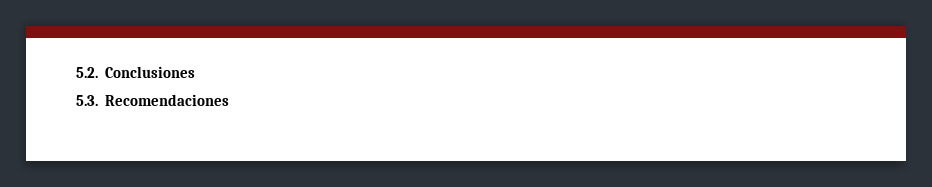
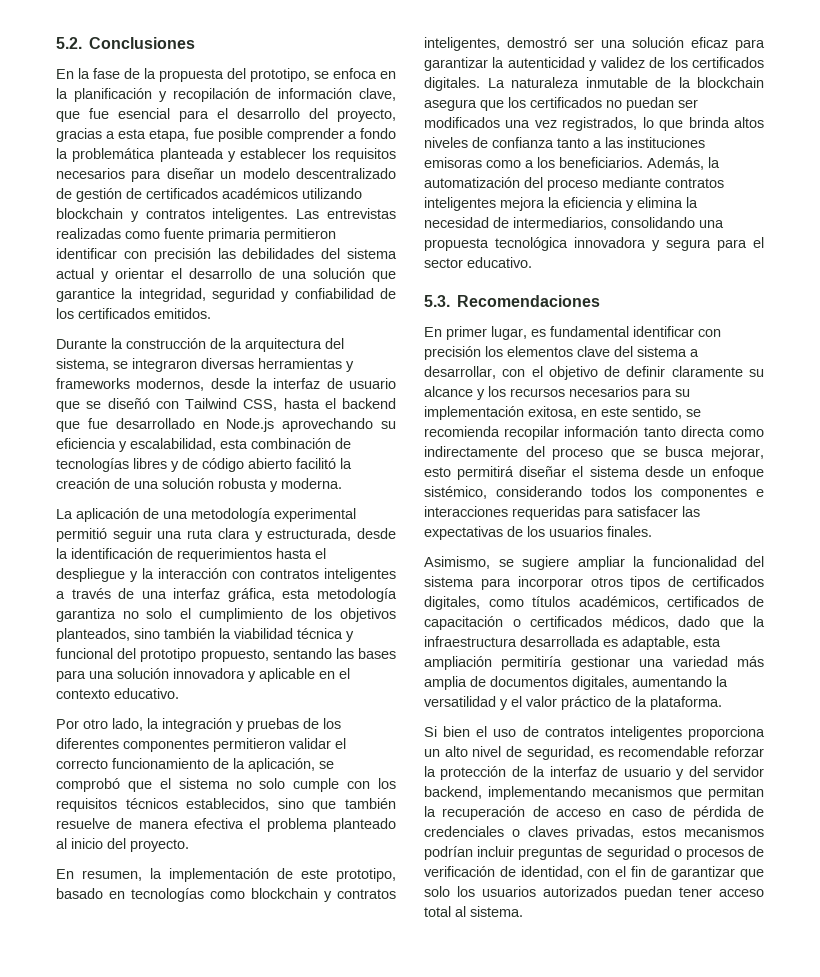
[76,94,230,106] 5.3. Recomendaciones -> [56,68,396,82] [56,88,396,102] [56,108,396,122] [56,128,396,142] [56,148,396,162] [56,168,396,182] [56,188,362,202] [56,208,397,222] [56,228,336,242] [56,248,397,262] [56,268,396,282] [56,288,396,302] [56,308,211,319] [56,338,344,352] [56,358,354,372] [56,378,396,391] [56,398,396,412] [56,418,397,432] [56,438,351,452] [56,458,352,472] [56,478,342,492] [56,508,356,522] [56,528,397,542] [56,548,326,562] [56,568,396,582] [56,588,397,602] [56,608,396,622] [56,628,354,642] [56,648,396,662] [56,668,350,682] [56,688,179,699] [56,718,341,732] [56,738,346,752] [56,758,334,772] [56,778,396,792] [56,798,396,812] [56,818,397,832] [56,838,189,852] [56,868,396,882] [56,888,396,902] [424,37,765,51] [424,57,764,71] [424,77,764,91] [424,97,698,111] [424,117,764,131] [424,137,705,148] [424,157,720,170] [424,177,724,191] [424,197,698,211] [424,217,724,230] [424,237,764,251] [424,257,532,268] [424,295,601,307] [424,326,721,340] [424,346,699,360] [424,366,764,380] [424,386,690,400] [424,406,701,420] [424,426,764,440] [424,446,764,460] [424,466,764,480] [424,486,764,500] [424,506,700,520] [424,526,652,540] [424,556,764,570] [424,576,764,590] [424,596,764,610] [424,616,765,630] [424,636,721,650] [424,656,764,670] [424,676,728,690] [424,696,722,710] [424,726,765,740] [424,746,764,760] [424,766,764,780] [424,786,764,800] [424,806,764,820] [424,826,764,840] [424,846,764,860] [424,866,764,880] [424,886,764,900] [424,906,523,917] En la fase de la propuesta del prototipo, se enfoca en la planificación y recopilación de información clave, que fue esencial para el desarrollo del proyecto, gracias a esta etapa, fue posible comprender a fondo la problemática planteada y establecer los requisitos necesarios para diseñar un modelo descentralizado de gestión de certificados académicos utilizando blockchain y contratos inteligentes. Las entrevistas realizadas como fuente primaria permitieron identificar con precisión las debilidades del sistema actual y orientar el desarrollo de una solución que garantice la integridad, seguridad y confiabilidad de los certificados emitidos. // Durante la construcción de la arquitectura del sistema, se integraron diversas herramientas y frameworks modernos, desde la interfaz de usuario que se diseñó con Tailwind CSS, hasta el backend que fue desarrollado en Node.js aprovechando su eficiencia y escalabilidad, esta combinación de tecnologías libres y de código abierto facilitó la creación de una solución robusta y moderna. // La aplicación de una metodología experimental permitió seguir una ruta clara y estructurada, desde la identificación de requerimientos hasta el despliegue y la interacción con contratos inteligentes a través de una interfaz gráfica, esta metodología garantiza no solo el cumplimiento de los objetivos planteados, sino también la viabilidad técnica y funcional del prototipo propuesto, sentando las bases para una solución innovadora y aplicable en el contexto educativo. // Por otro lado, la integración y pruebas de los diferentes componentes permitieron validar el correcto funcionamiento de la aplicación, se comprobó que el sistema no solo cumple con los requisitos técnicos establecidos, sino que también resuelve de manera efectiva el problema planteado al inicio del proyecto. // En resumen, la implementación de este prototipo, basado en tecnologías como blockchain y contratos inteligentes, demostró ser una solución eficaz para garantizar la autenticidad y validez de los certificados digitales. La naturaleza inmutable de la blockchain asegura que los certificados no puedan ser modificados una vez registrados, lo que brinda altos niveles de confianza tanto a las instituciones emisoras como a los beneficiarios. Además, la automatización del proceso mediante contratos inteligentes mejora la eficiencia y elimina la necesidad de intermediarios, consolidando una propuesta tecnológica innovadora y segura para el sector educativo. // 5.3. Recomendaciones // En primer lugar, es fundamental identificar con precisión los elementos clave del sistema a desarrollar, con el objetivo de definir claramente su alcance y los recursos necesarios para su implementación exitosa, en este sentido, se recomienda recopilar información tanto directa como indirectamente del proceso que se busca mejorar, esto permitirá diseñar el sistema desde un enfoque sistémico, considerando todos los componentes e interacciones requeridas para satisfacer las expectativas de los usuarios finales. // Asimismo, se sugiere ampliar la funcionalidad del sistema para incorporar otros tipos de certificados digitales, como títulos académicos, certificados de capacitación o certificados médicos, dado que la infraestructura desarrollada es adaptable, esta ampliación permitiría gestionar una variedad más amplia de documentos digitales, aumentando la versatilidad y el valor práctico de la plataforma. // Si bien el uso de contratos inteligentes proporciona un alto nivel de seguridad, es recomendable reforzar la protección de la interfaz de usuario y del servidor backend, implementando mecanismos que permitan la recuperación de acceso en caso de pérdida de credenciales o claves privadas, estos mecanismos podrían incluir preguntas de seguridad o procesos de verificación de identidad, con el fin de garantizar que solo los usuarios autorizados puedan tener acceso total al sistema.

